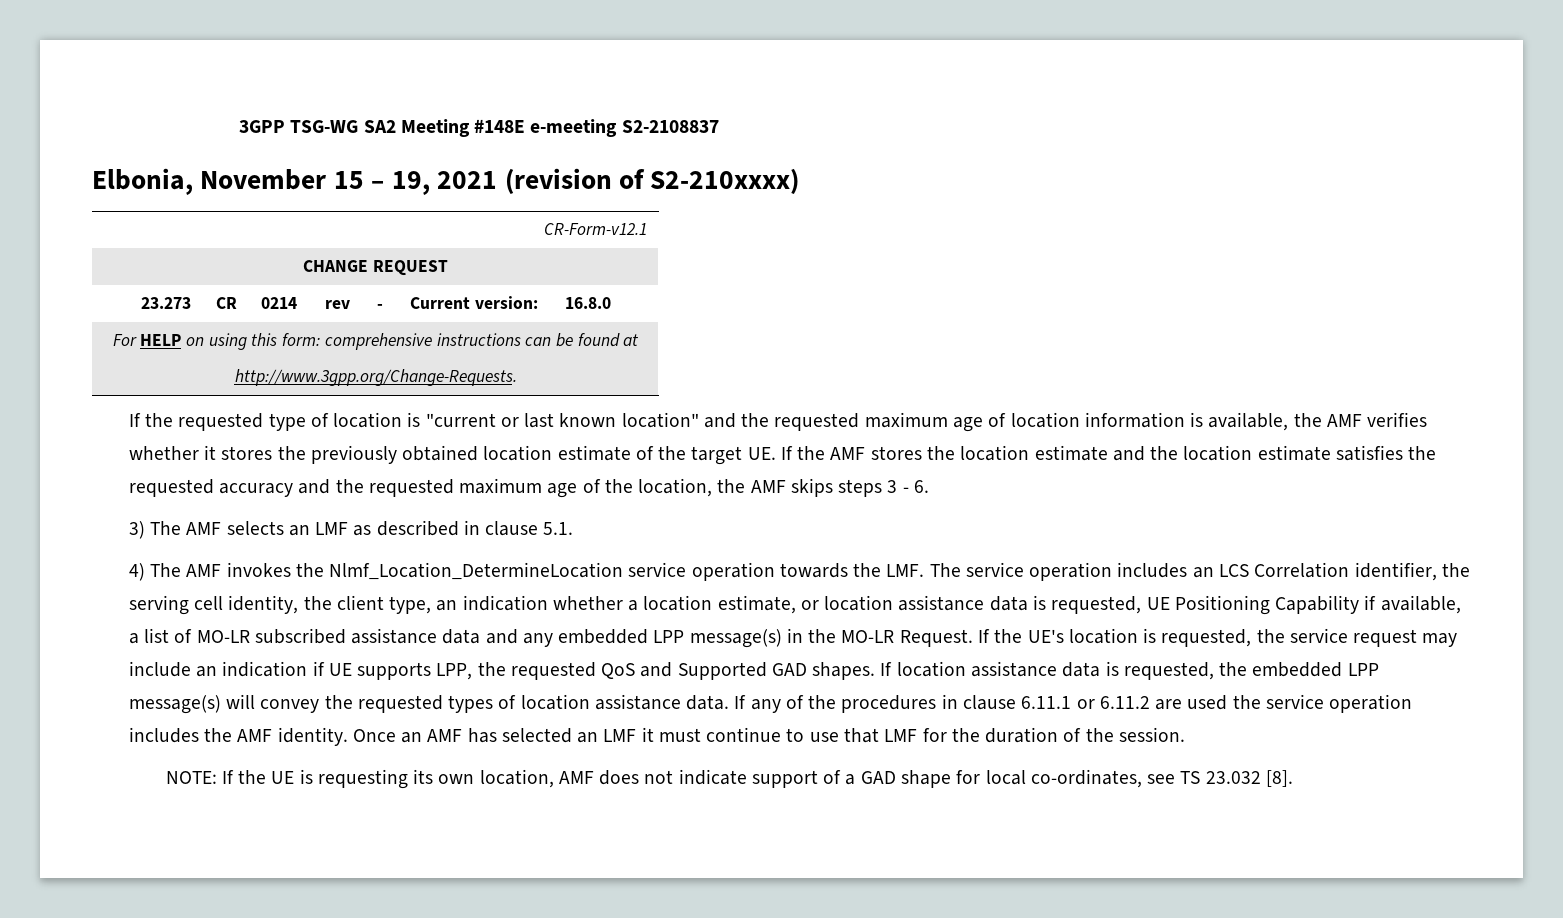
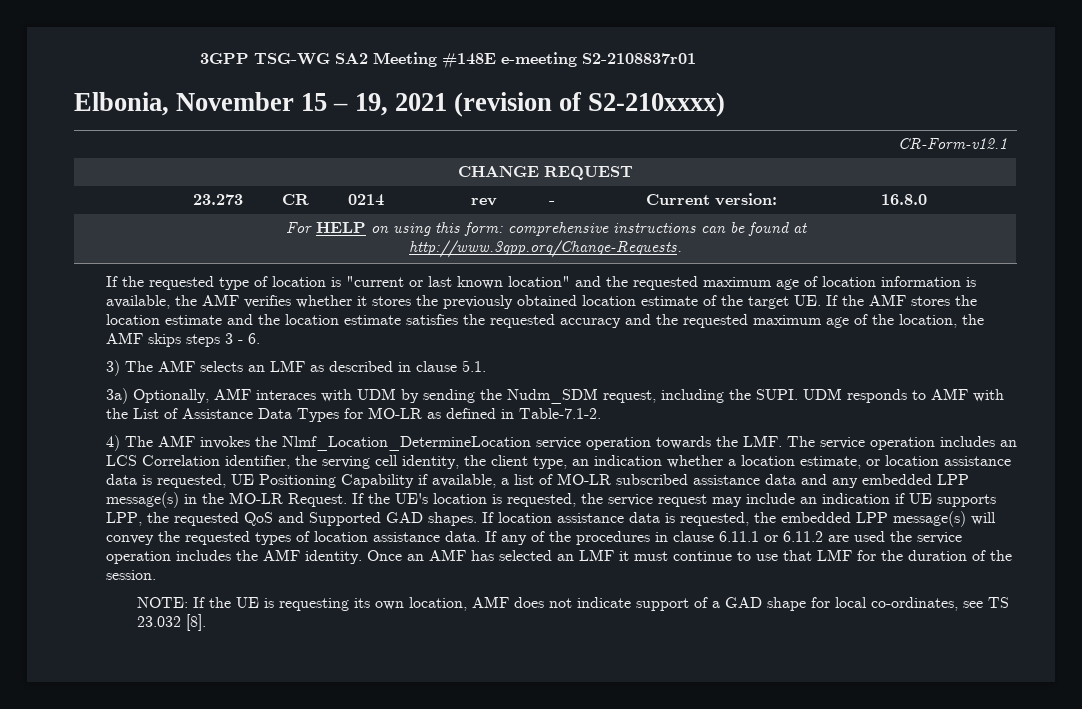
[621,120,719,133] S2-2108837 -> [582,53,697,64] S2-2108837r01
(574, 528) none -> [105,388,1004,404] [105,407,601,422] // 3a) Optionally, AMF interaces with UDM by sending the Nudm_SDM request, including the SUPI. UDM responds to AMF with the List of Assistance Data Types for MO-LR as defined in Table-7.1-2.

